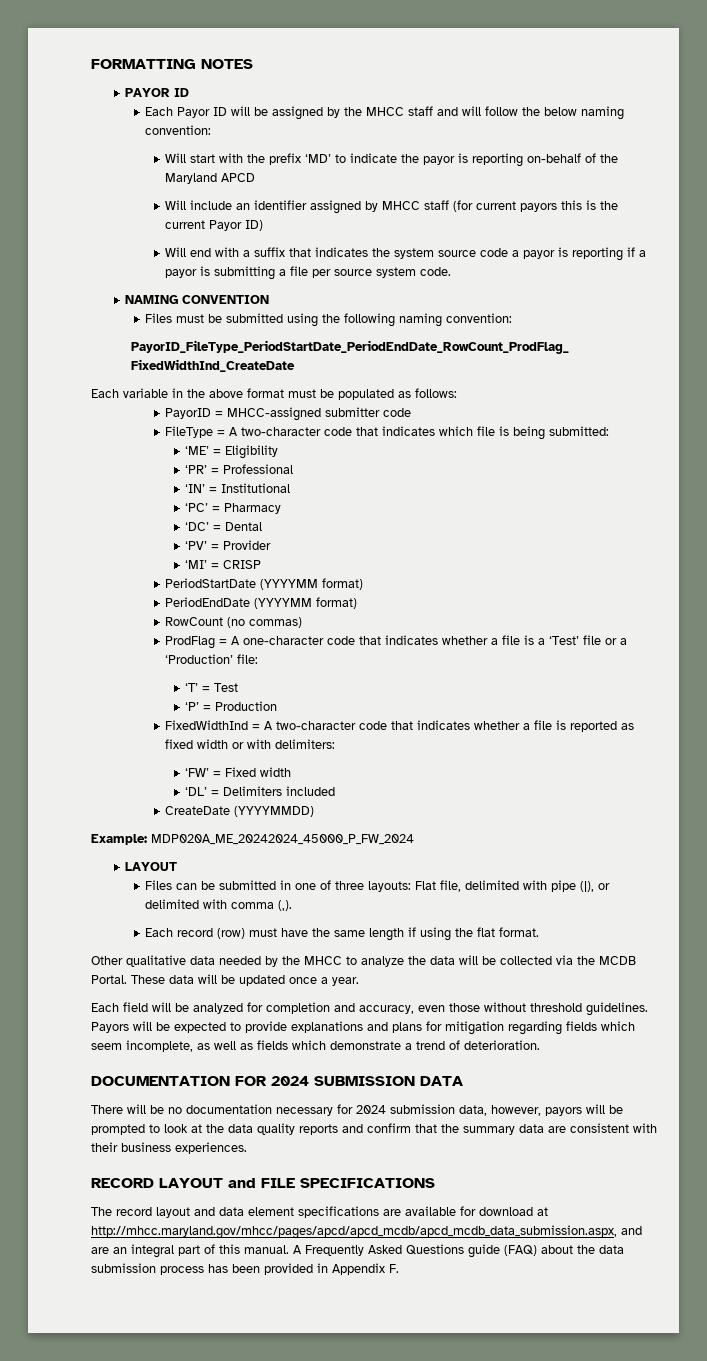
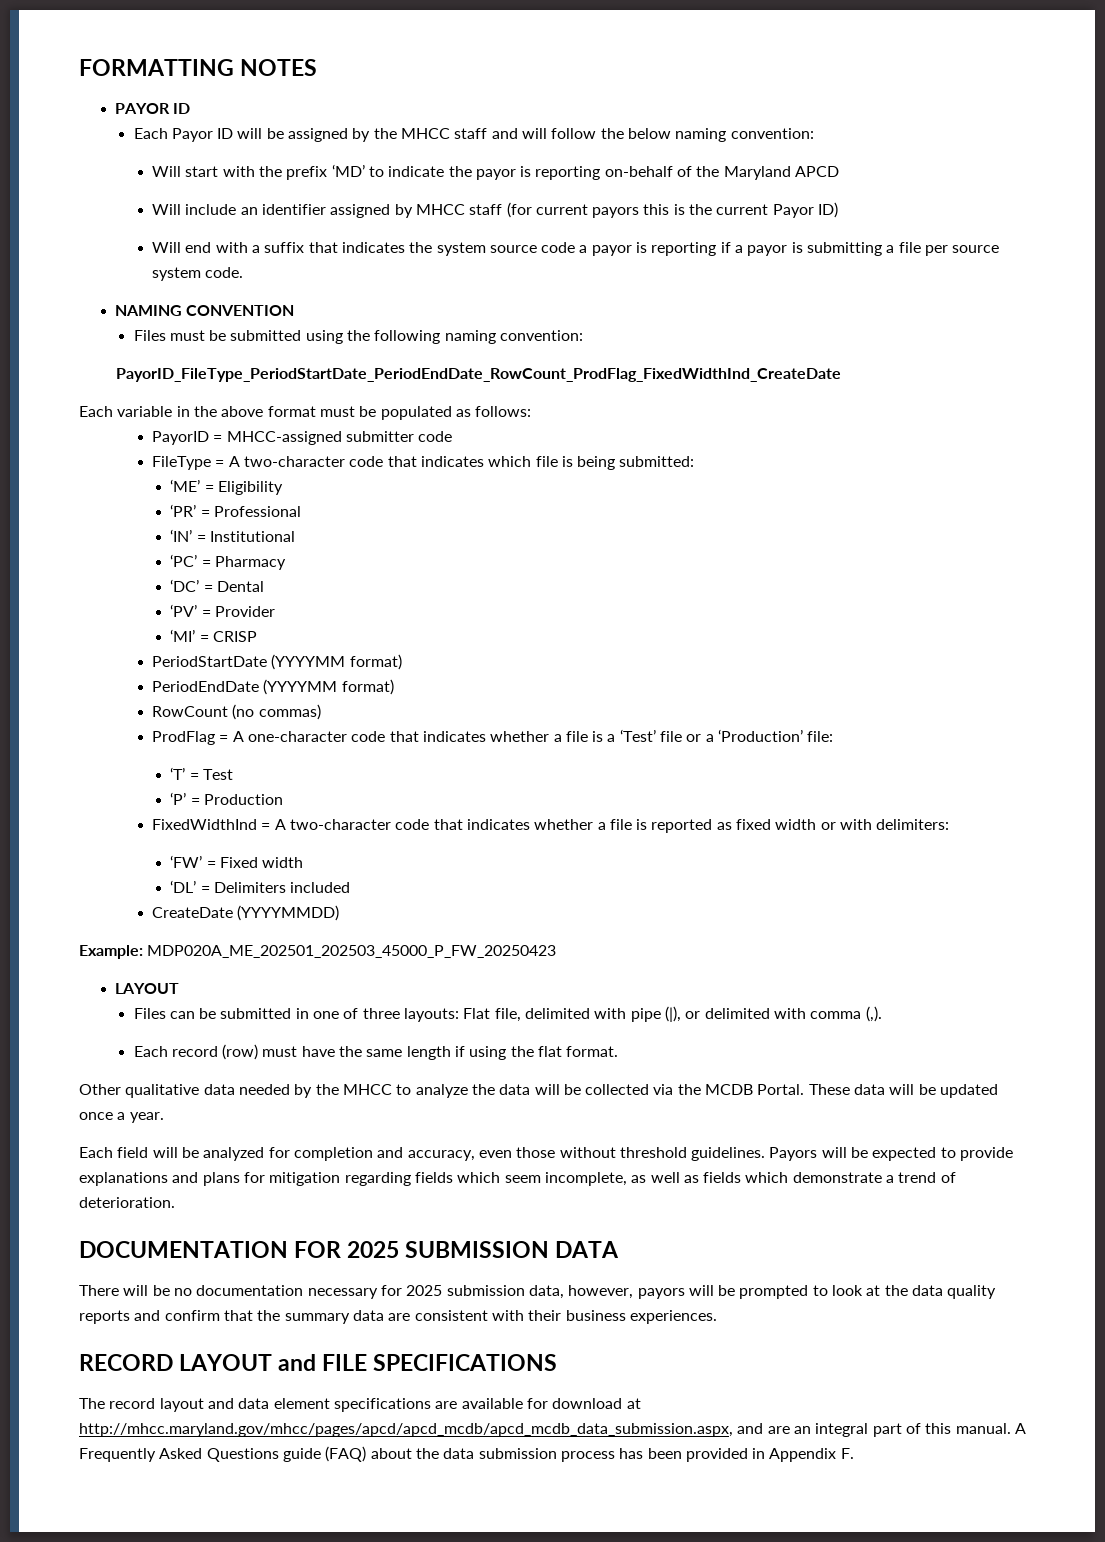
[151,834,414,845] MDP020A_ME_20242024_45000_P_FW_2024 -> [147,945,557,958] MDP020A_ME_202501_202503_45000_P_FW_20250423
[271,1076,309,1086] 2024 -> [347,1241,400,1258] 2025
[356,1105,386,1114] 2024 -> [406,1285,443,1296] 2025

